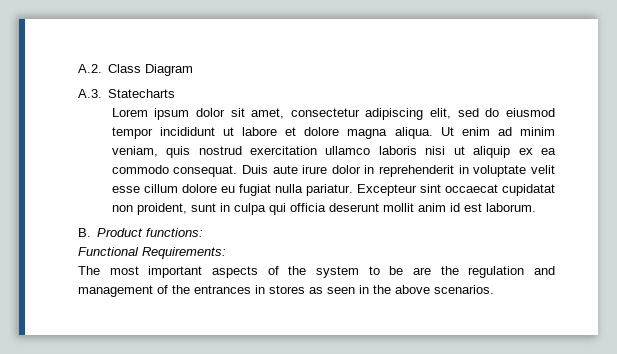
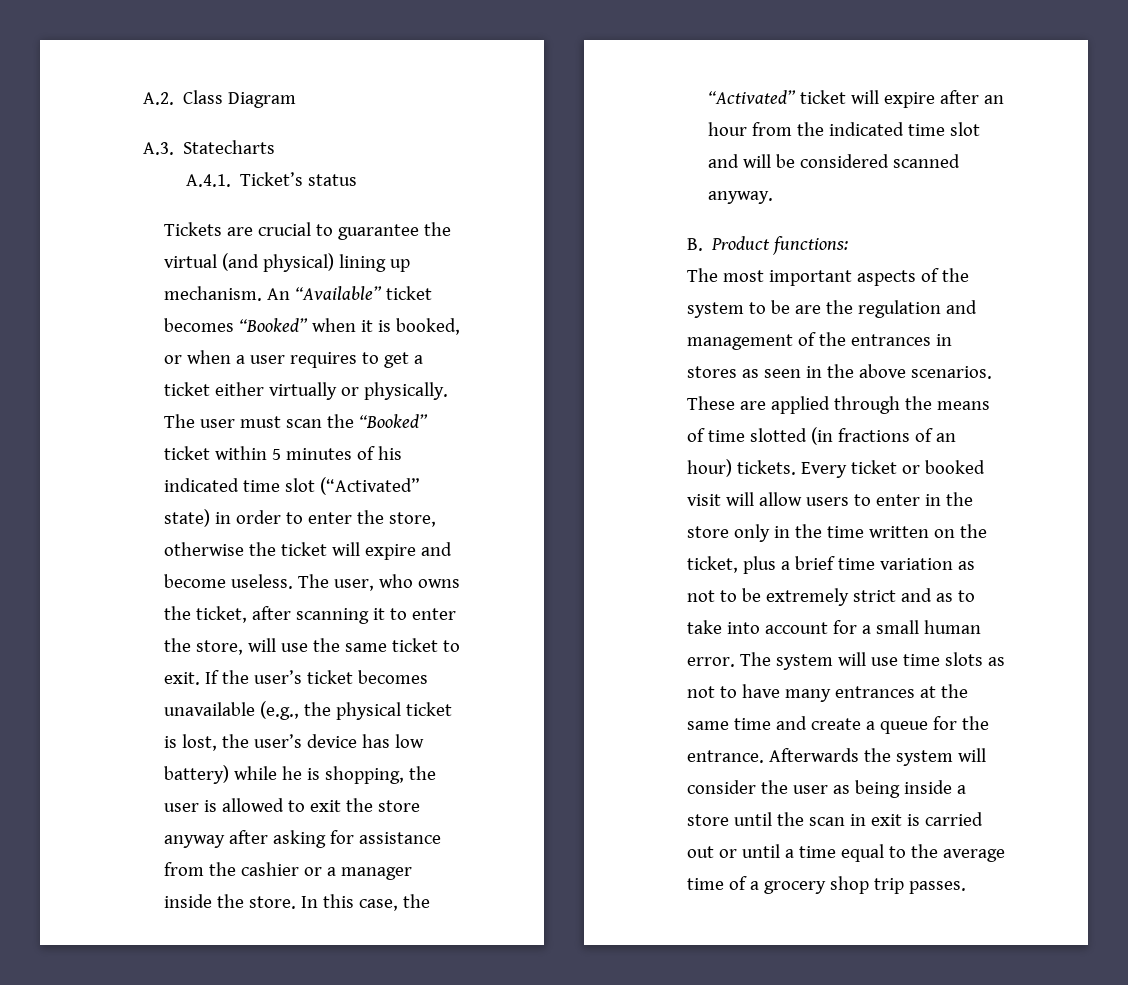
[111,108,555,120] [111,127,555,139] [111,146,557,158] [111,165,556,177] [111,184,555,196] [111,203,536,215] Lorem ipsum dolor sit amet, consectetur adipiscing elit, sed do eiusmod tempor incididunt ut labore et dolore magna aliqua. Ut enim ad minim veniam, quis nostrud exercitation ullamco laboris nisi ut aliquip ex ea commodo consequat. Duis aute irure dolor in reprehenderit in voluptate velit esse cillum dolore eu fugiat nulla pariatur. Excepteur sint occaecat cupidatat non proident, sunt in culpa qui officia deserunt mollit anim id est laborum. -> [185,172,357,187] [164,222,452,240] [164,253,411,272] [164,286,433,301] [164,318,461,335] [164,350,424,368] [164,382,449,400] [164,414,429,428] [164,446,403,460] [164,477,421,495] [164,509,437,527] [164,542,453,560] [164,574,461,591] [164,606,457,624] [164,638,461,655] [164,670,429,685] [164,701,453,720] [164,734,425,751] [164,765,437,784] [164,798,421,812] [164,830,442,848] [164,862,413,880] [164,894,431,911] [708,90,1005,108] [708,122,981,136] [708,154,961,168] [708,191,774,204] A.4.1. Ticket’s status // Tickets are crucial to guarantee the virtual (and physical) lining up mechanism. An “Available” ticket becomes “Booked” when it is booked, or when a user requires to get a ticket either virtually or physically. The user must scan the “Booked” ticket within 5 minutes of his indicated time slot (“Activated” state) in order to enter the store, otherwise the ticket will expire and become useless. The user, who owns the ticket, after scanning it to enter the store, will use the same ticket to exit. If the user’s ticket becomes unavailable (e.g., the physical ticket is lost, the user’s device has low battery) while he is shopping, the user is allowed to exit the store anyway after asking for assistance from the cashier or a manager inside the store. In this case, the “Activated” ticket will expire after an hour from the indicated time slot and will be considered scanned anyway.
[77,247,226,259] // Functional Requirements: -> (849, 245) none
(494, 289) none -> [687,396,991,414] [687,427,957,445] [687,459,986,478] [687,492,974,506] [687,524,988,542] [687,556,976,574] [687,588,976,606] [687,620,982,634] [687,652,1006,670] [687,684,969,702] [687,716,990,734] [687,748,987,766] [687,780,967,798] [687,812,984,826] [687,844,1006,862] [687,876,967,894] These are applied through the means of time slotted (in fractions of an hour) tickets. Every ticket or booked visit will allow users to enter in the store only in the time written on the ticket, plus a brief time variation as not to be extremely strict and as to take into account for a small human error. The system will use time slots as not to have many entrances at the same time and create a queue for the entrance. Afterwards the system will consider the user as being inside a store until the scan in exit is carried out or until a time equal to the average time of a grocery shop trip passes.

